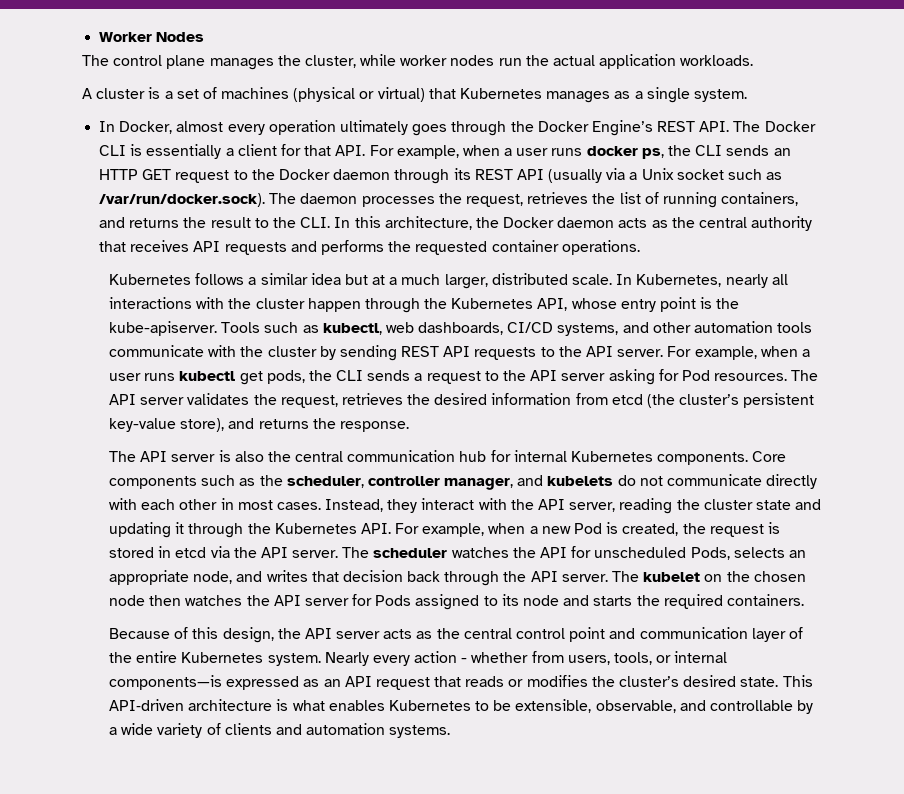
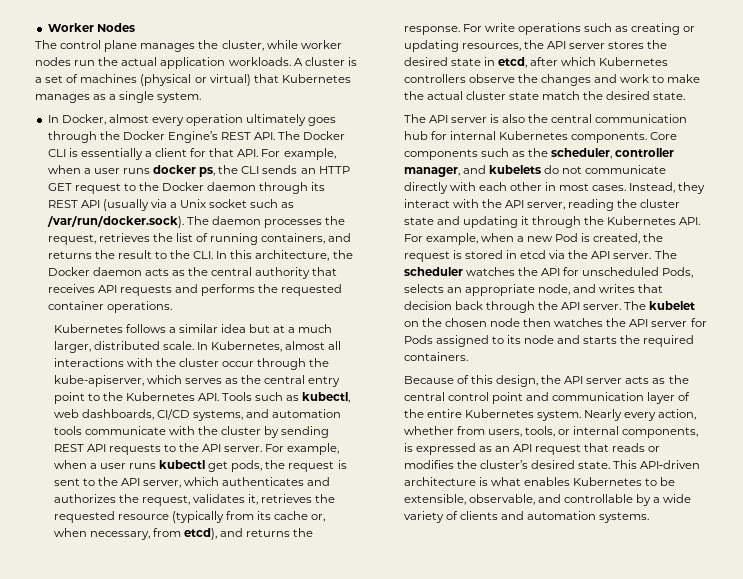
(754, 60) // -> (291, 61) none
[725,274,768,288] nearly -> [285,341,326,350] almost
[307,297,740,313] [108,321,217,336] happen through the Kubernetes API, whose entry point is the kube-apiserver. -> [222,358,330,370] [53,375,341,387] [53,392,220,404] occur through the kube-apiserver, which serves as the central entry point to the Kubernetes API.
[652,322,691,333] other -> (270, 413) none
[336,369,819,385] [108,393,815,408] [108,418,409,432] CLI sends a request to the API server asking for Pod resources. The API server validates the request, retrieves the desired information from etcd (the cluster’s persistent key-value store), and returns the response. -> [288,460,347,472] [53,477,331,488] [53,494,336,506] [53,511,326,523] [53,528,314,540] [403,23,696,35] [403,40,668,52] [403,57,669,68] [403,74,701,86] [403,91,686,100] request is sent to the API server, which authenticates and authorizes the request, validates it, retrieves the requested resource (typically from its cache or, when necessary, from etcd), and returns the response. For write operations such as creating or updating resources, the API server stores the desired state in etcd, after which Kubernetes controllers observe the changes and work to make the actual cluster state match the desired state.
[414,651,468,663] action - -> [658,409,697,420] action,
[108,675,222,690] components—is -> [622,427,699,438] [403,443,413,452] components, is

